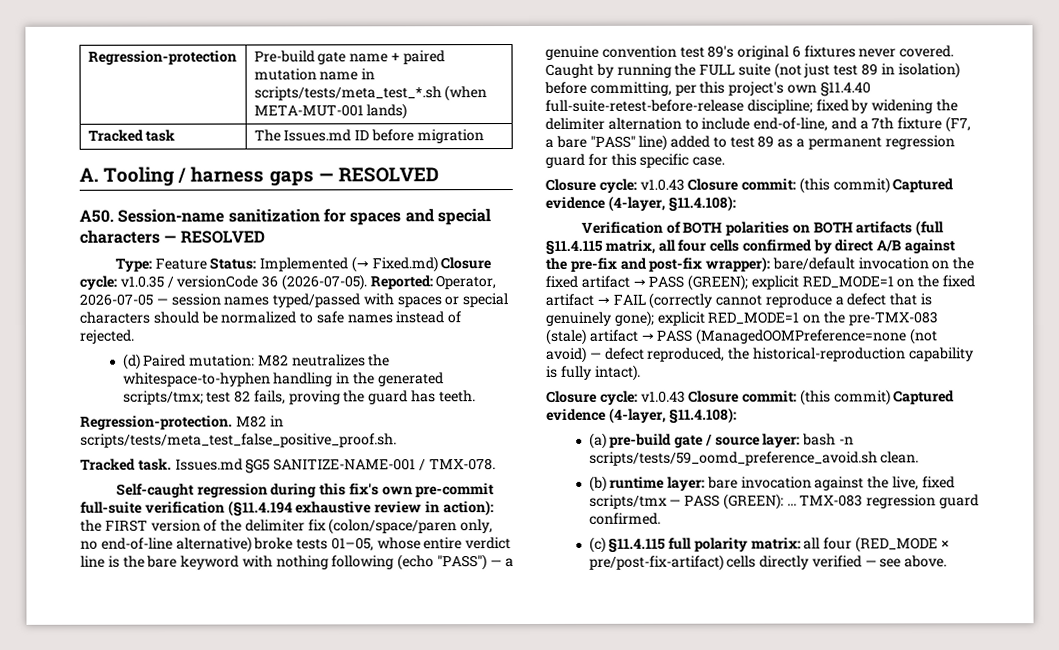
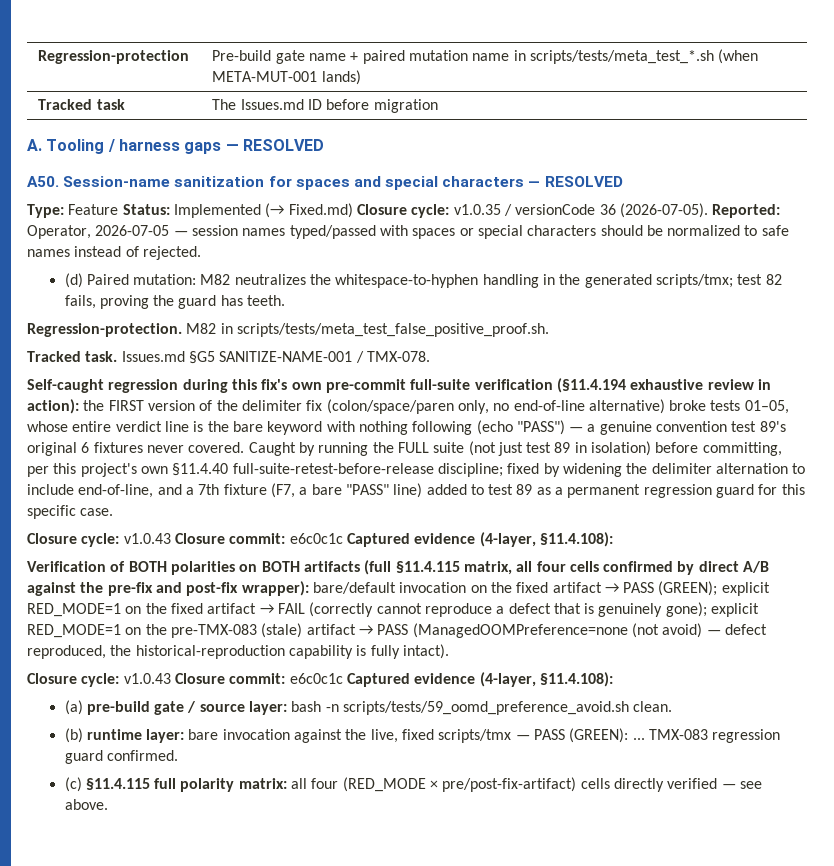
[798,177,890,194] (this commit) -> [289,533,343,544] e6c0c1c
[799,389,891,406] (this commit) -> [289,673,343,684] e6c0c1c

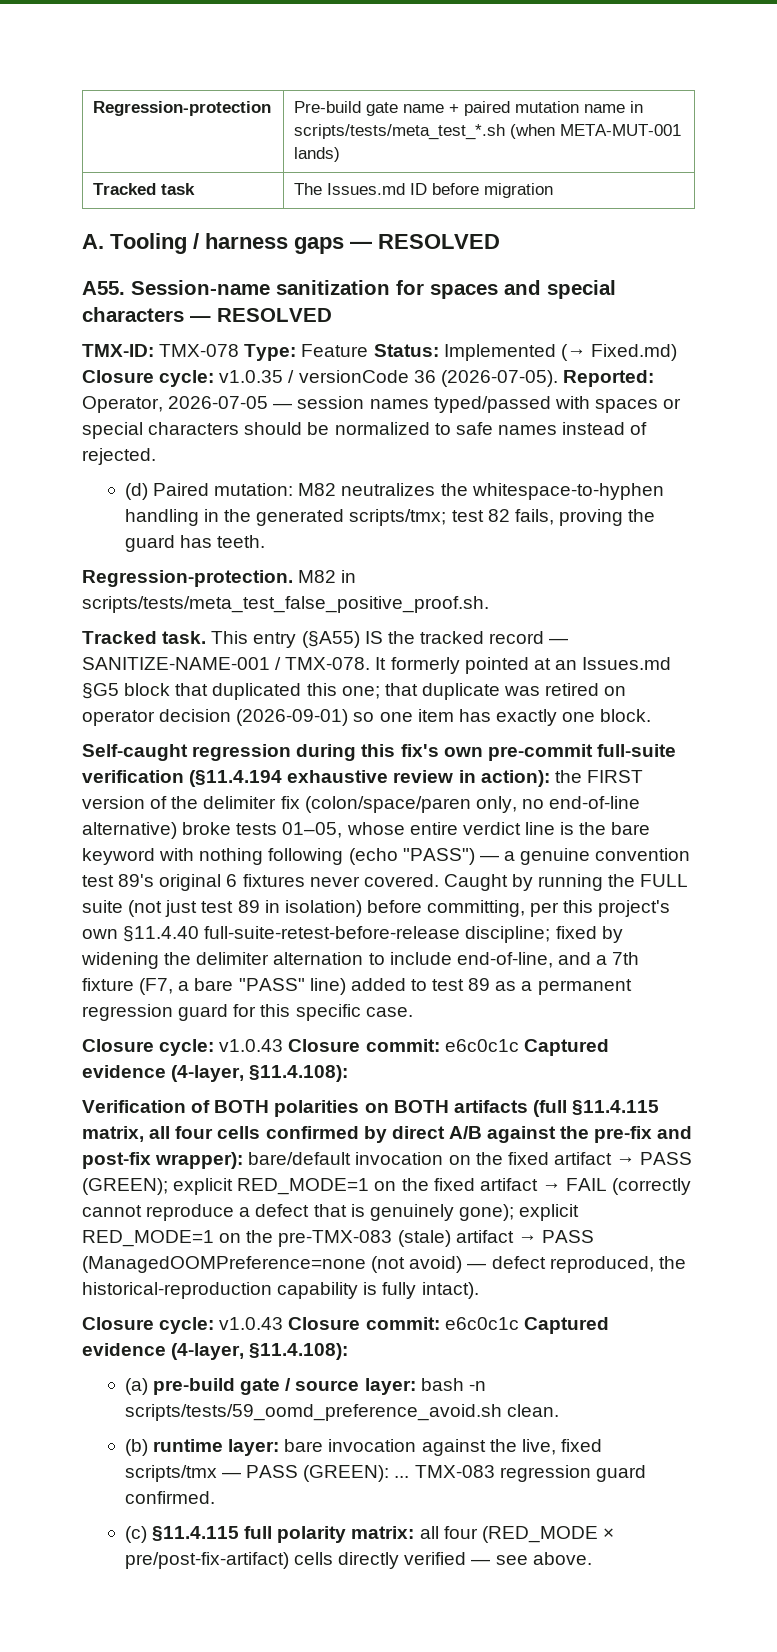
[27,176,59,187] A50. -> [82,281,125,295] A55.
(623, 181) none -> [82,344,240,357] TMX-ID: TMX-078
[121,351,430,364] Issues.md §G5 SANITIZE-NAME-001 / TMX-078. -> [211,631,569,648] [82,657,672,674] [82,683,627,700] [82,709,652,726] This entry (§A55) IS the tracked record — SANITIZE-NAME-001 / TMX-078. It formerly pointed at an Issues.md §G5 block that duplicated this one; that duplicate was retired on operator decision (2026-09-01) so one item has exactly one block.

